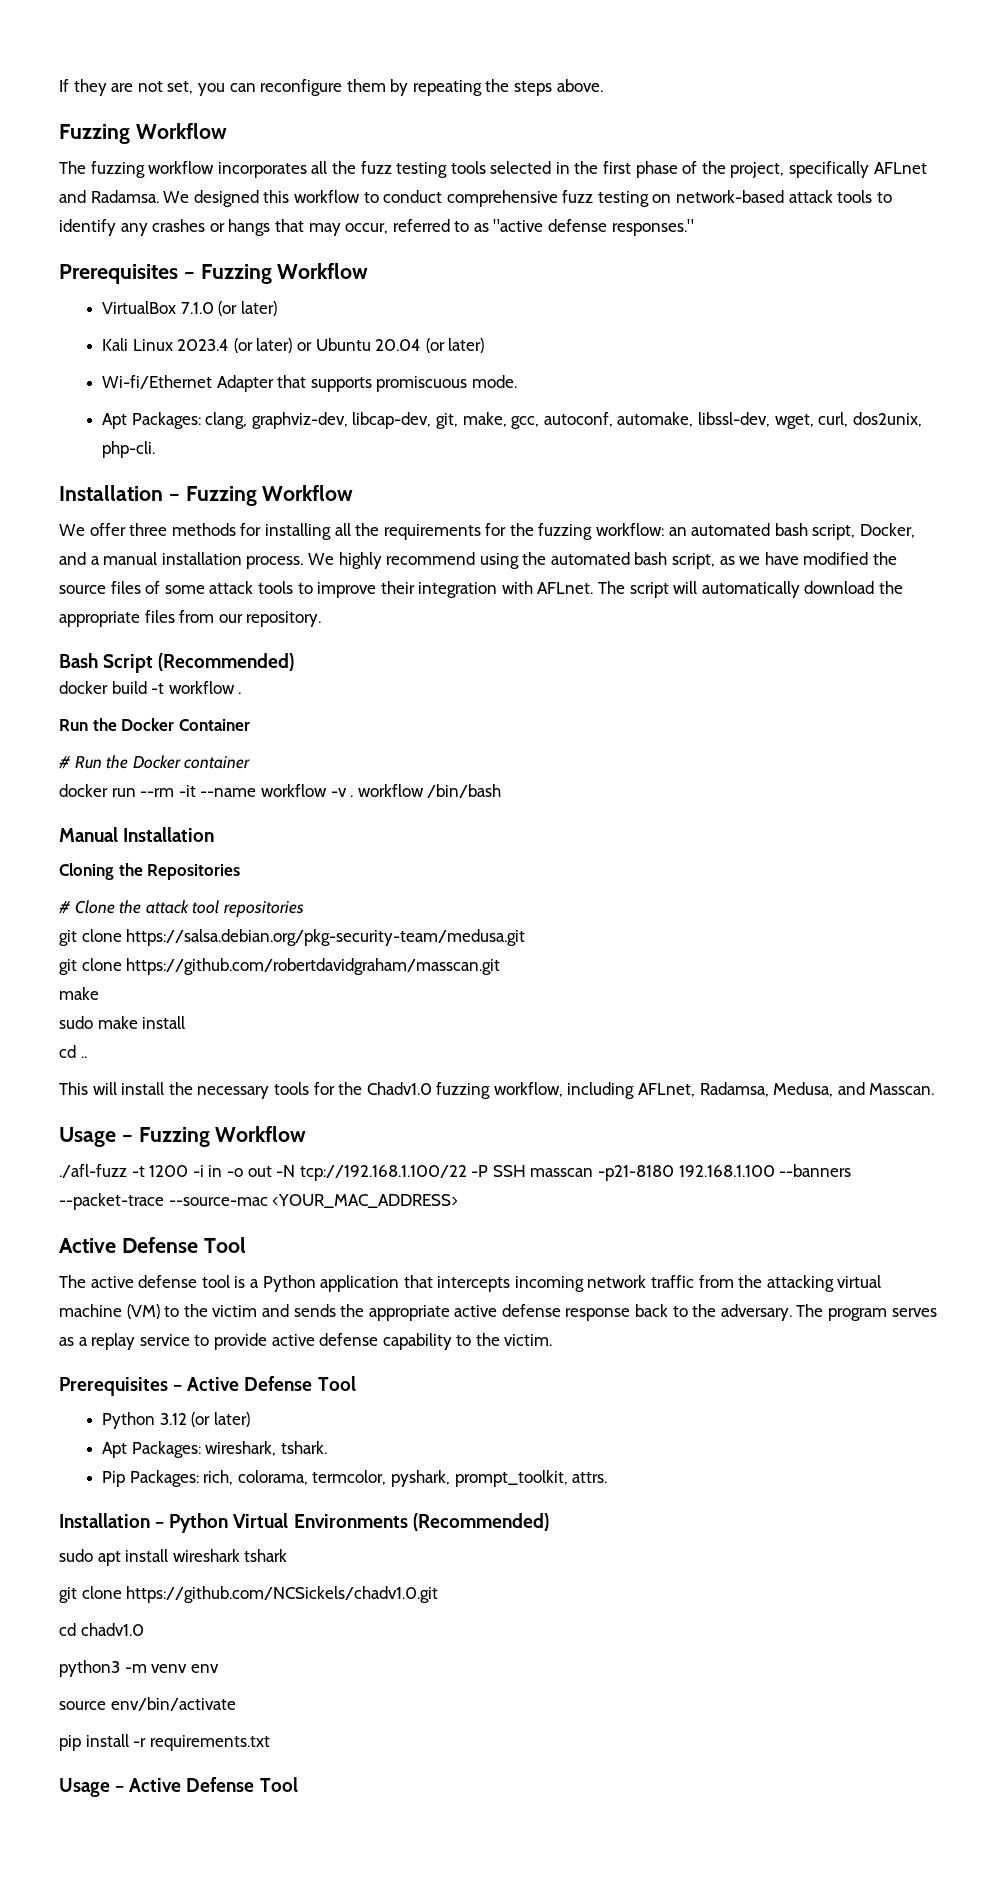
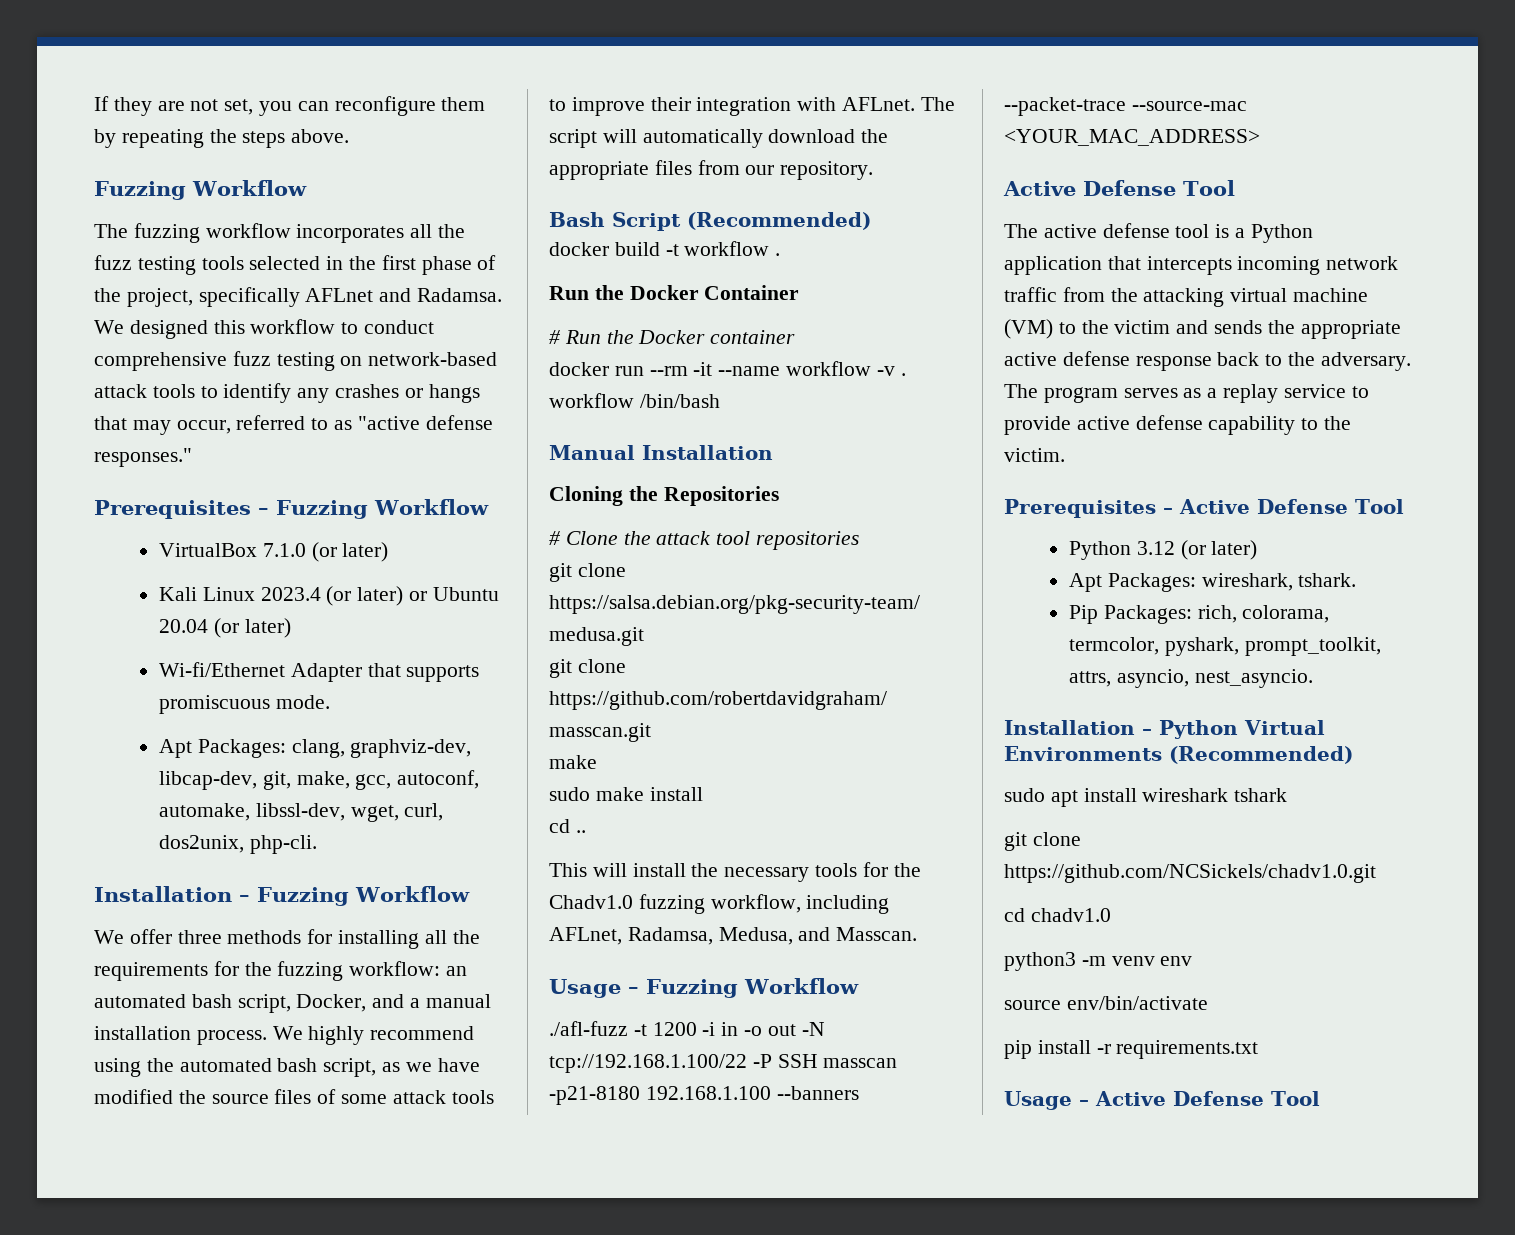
[572,1472,608,1483] attrs. -> [1069,669,1313,688] attrs, asyncio, nest_asyncio.

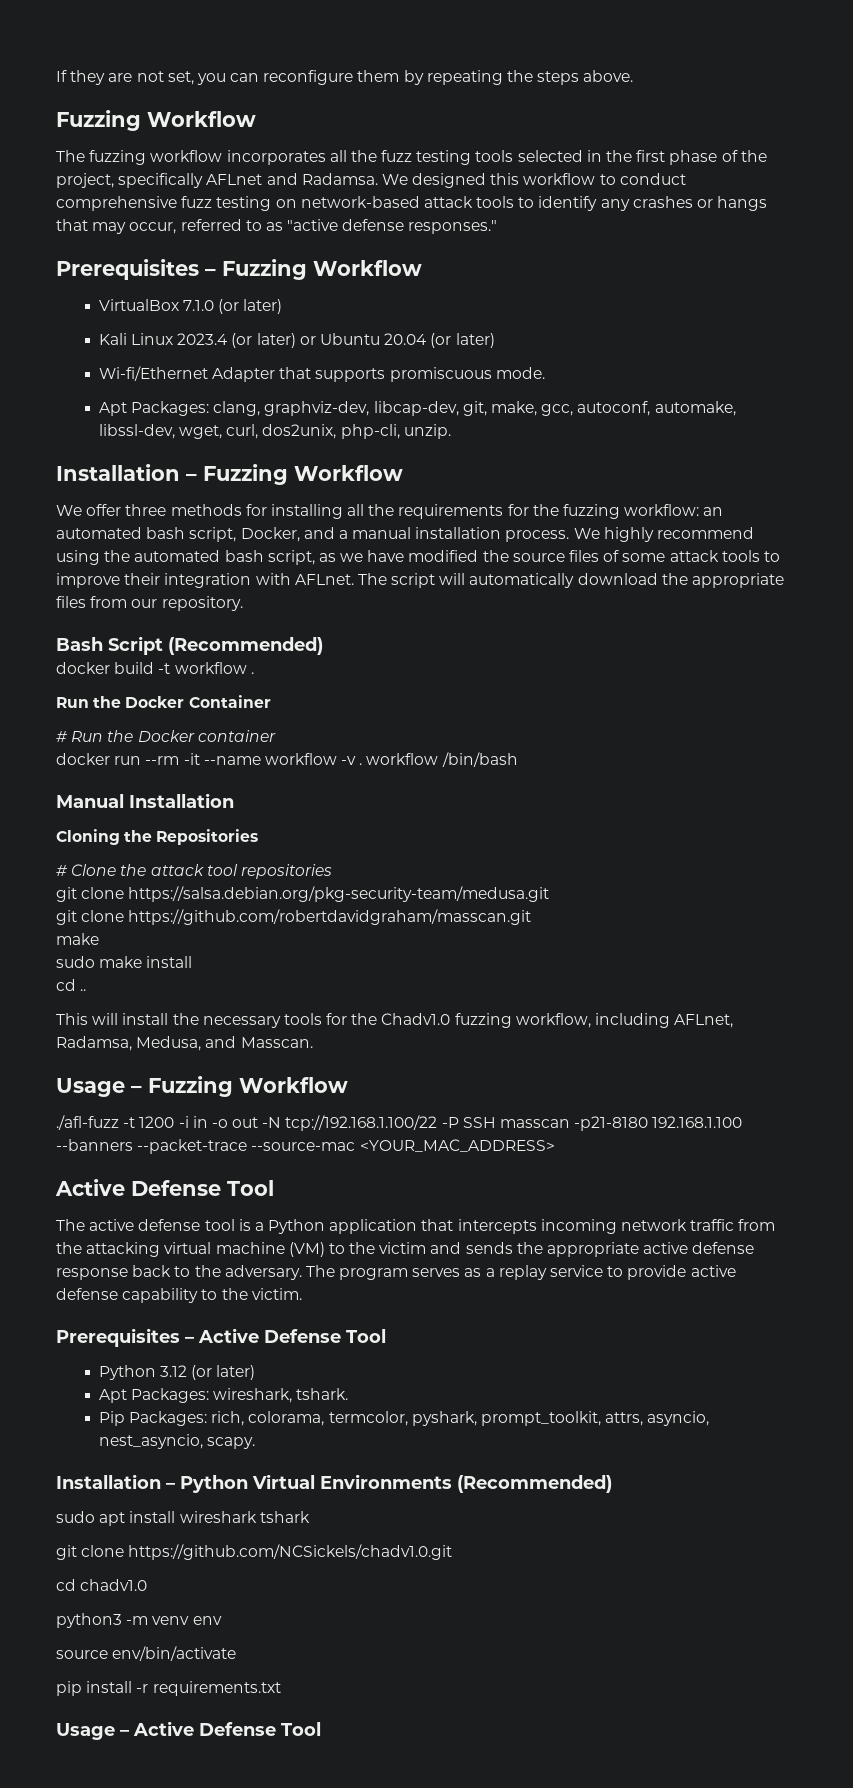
[249,835,317,854] php-cli. -> [340,424,451,439] php-cli, unzip.
[1194,669,1313,688] nest_asyncio. -> [98,1434,256,1449] nest_asyncio, scapy.

